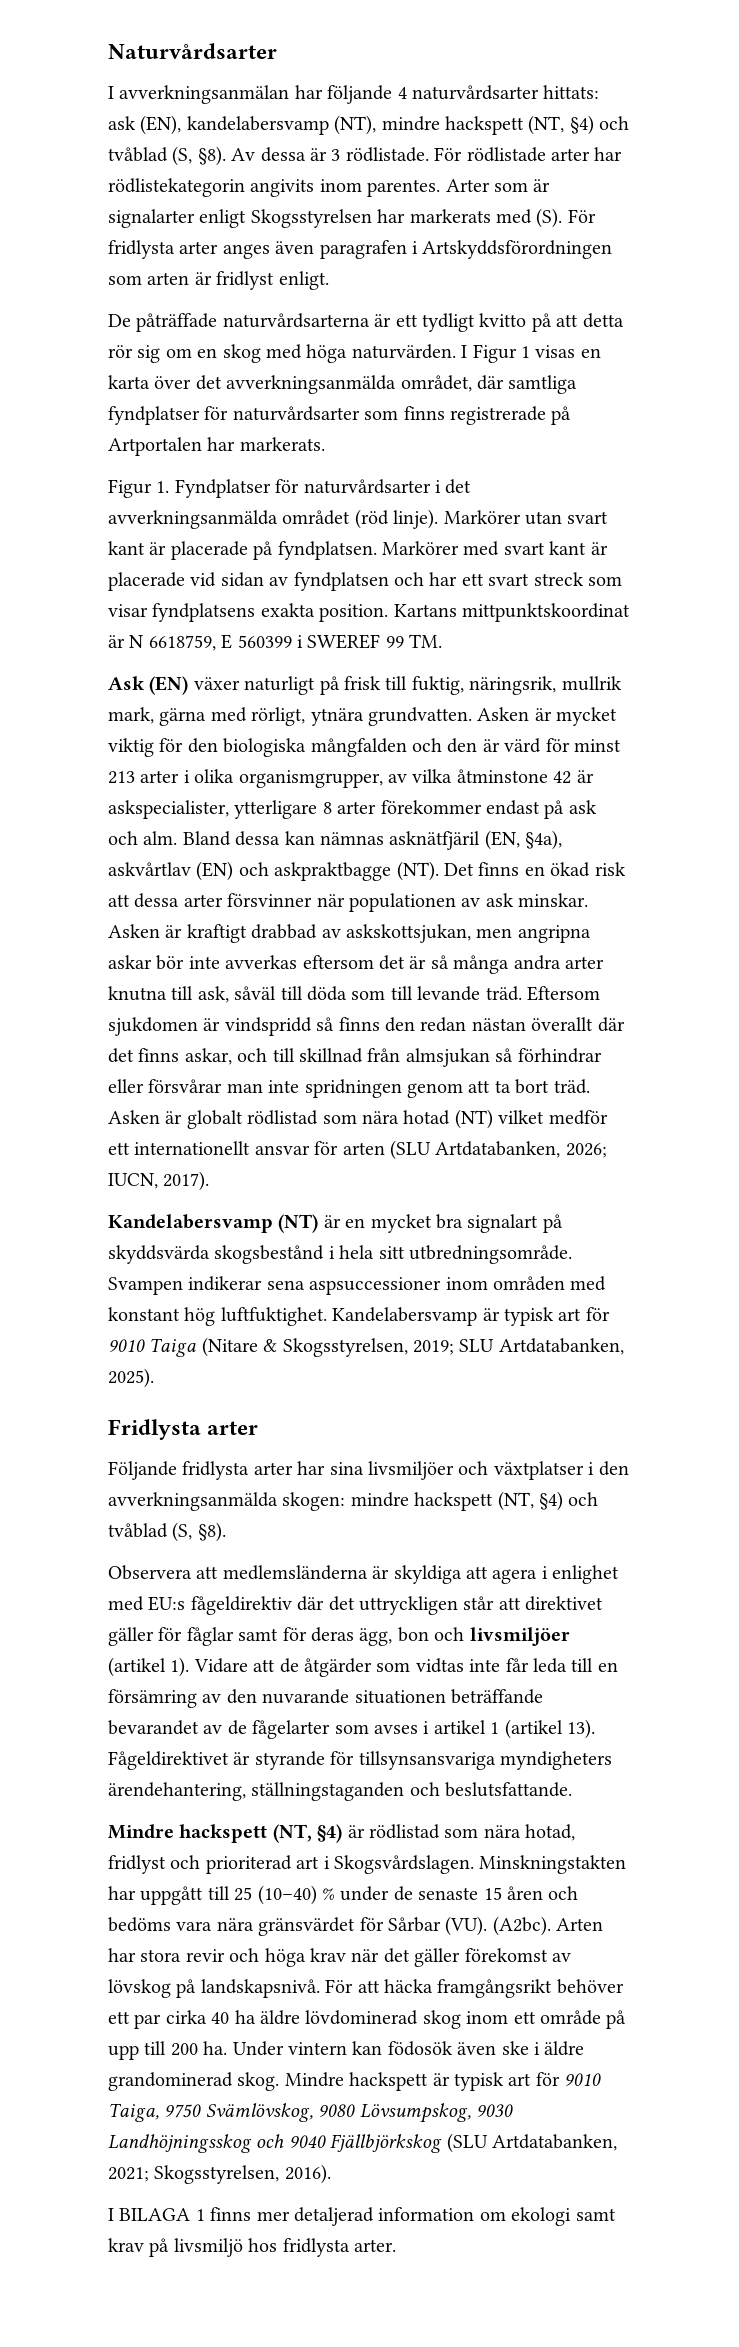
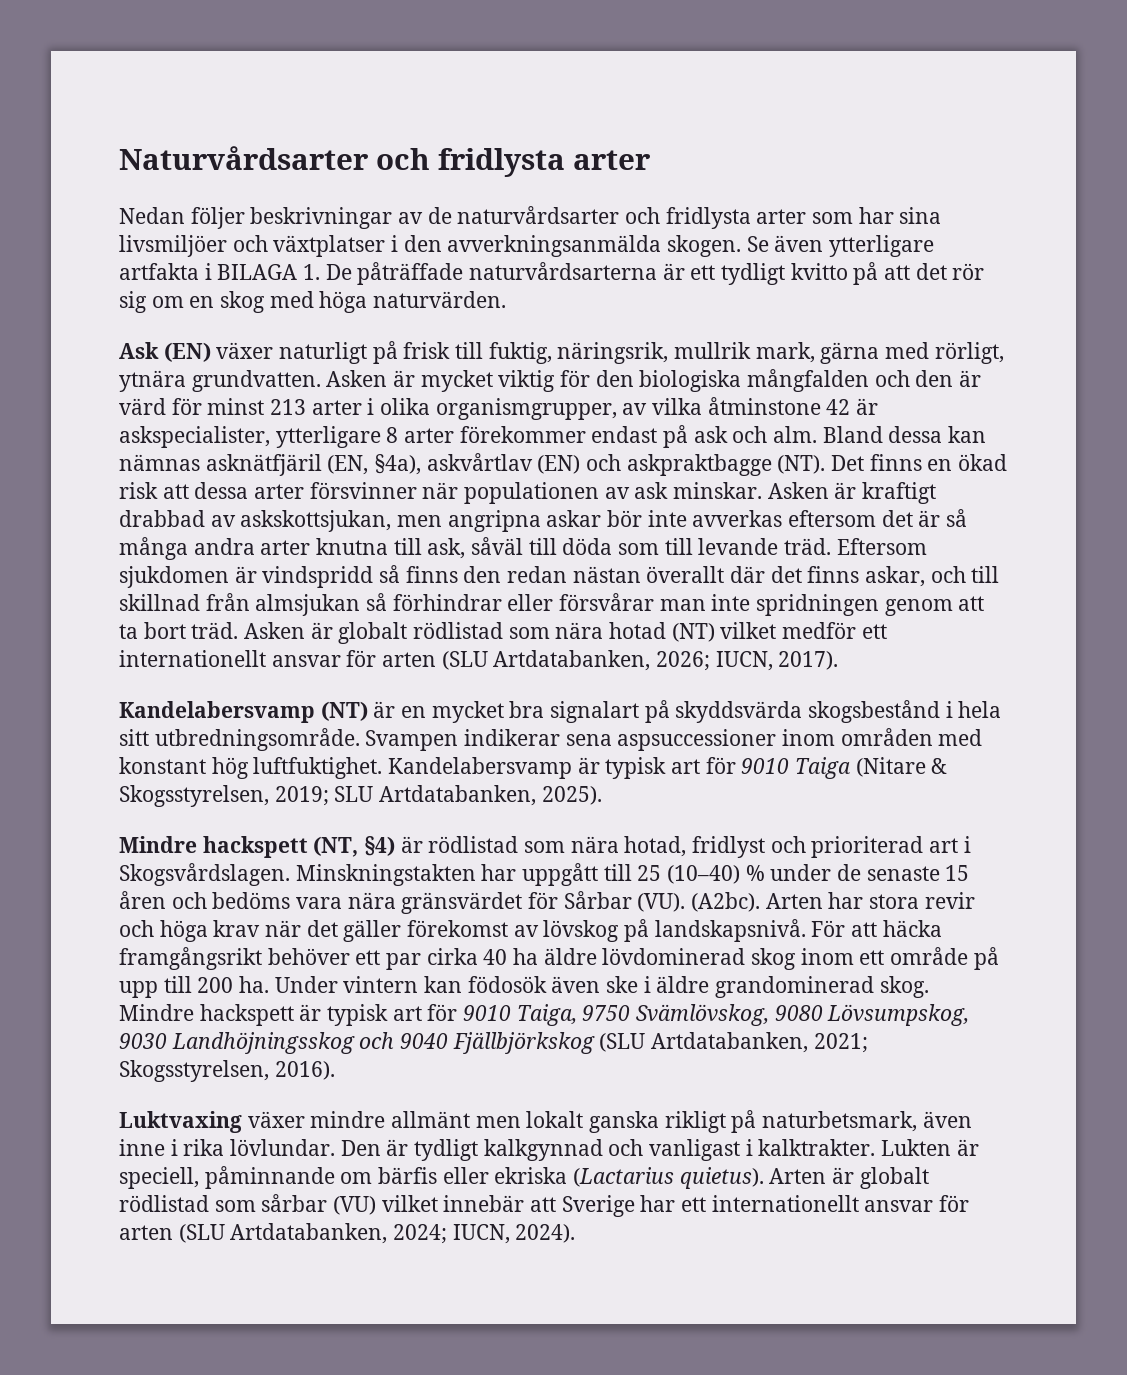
[108,85,600,104] [108,115,630,135] [108,146,623,166] [108,178,551,197] [108,208,596,228] [108,240,613,259] [108,271,329,290] // I avverkningsanmälan har följande 4 naturvårdsarter hittats: ask (EN), kandelabersvamp (NT), mindre hackspett (NT, §4) och tvåblad (S, §8). Av dessa är 3 rödlistade. För rödlistade arter har rödlistekategorin angivits inom parentes. Arter som är signalarter enligt Skogsstyrelsen har markerats med (S). För fridlysta arter anges även paragrafen i Artskyddsförordningen som arten är fridlyst enligt. // -> [376,148,650,177] [119,206,942,229] [119,235,935,257] [119,263,321,280] och fridlysta arter // Nedan följer beskrivningar av de naturvårdsarter och fridlysta arter som har sina livsmiljöer och växtplatser i den avverkningsanmälda skogen. Se även ytterligare artfakta i BILAGA 1.
[582,313,624,328] detta -> [915,263,947,280] det
[461,344,601,363] [108,375,578,394] [108,406,572,425] [108,437,325,456] [108,479,472,498] [108,509,609,529] [108,541,608,560] [108,572,622,591] [108,603,630,622] [108,634,443,651] I Figur 1 visas en karta över det avverkningsanmälda området, där samtliga fyndplatser för naturvårdsarter som finns registrerade på Artportalen har markerats. // Figur 1. Fyndplatser för naturvårdsarter i det avverkningsanmälda området (röd linje). Markörer utan svart kant är placerade på fyndplatsen. Markörer med svart kant är placerade vid sidan av fyndplatsen och har ett svart streck som visar fyndplatsens exakta position. Kartans mittpunktskoordinat är N 6618759, E 560399 i SWEREF 99 TM. -> (507, 299) none
[108,1419,259,1440] [108,1461,629,1480] [108,1491,599,1511] [108,1522,226,1542] [108,1565,620,1584] [108,1596,604,1615] [108,1627,570,1646] [108,1657,618,1677] [108,1689,543,1708] [108,1719,595,1739] [108,1751,612,1770] [108,1782,573,1801] // Fridlysta arter // Följande fridlysta arter har sina livsmiljöer och växtplatser i den avverkningsanmälda skogen: mindre hackspett (NT, §4) och tvåblad (S, §8). // Observera att medlemsländerna är skyldiga att agera i enlighet med EU:s fågeldirektiv där det uttryckligen står att direktivet gäller för fåglar samt för deras ägg, bon och livsmiljöer (artikel 1). Vidare att de åtgärder som vidtas inte får leda till en försämring av den nuvarande situationen beträffande bevarandet av de fågelarter som avses i artikel 1 (artikel 13). Fågeldirektivet är styrande för tillsynsansvariga myndigheters ärendehantering, ställningstaganden och beslutsfattande. -> (602, 795) none
[108,2207,616,2226] [108,2238,396,2257] I BILAGA 1 finns mer detaljerad information om ekologi samt krav på livsmiljö hos fridlysta arter. -> [119,1110,972,1133] [119,1139,979,1161] [119,1166,929,1189] [119,1194,970,1217] [119,1223,576,1244] Luktvaxing växer mindre allmänt men lokalt ganska rikligt på naturbetsmark, även inne i rika lövlundar. Den är tydligt kalkgynnad och vanligast i kalktrakter. Lukten är speciell, påminnande om bärfis eller ekriska (Lactarius quietus). Arten är globalt rödlistad som sårbar (VU) vilket innebär att Sverige har ett internationellt ansvar för arten (SLU Artdatabanken, 2024; IUCN, 2024).

